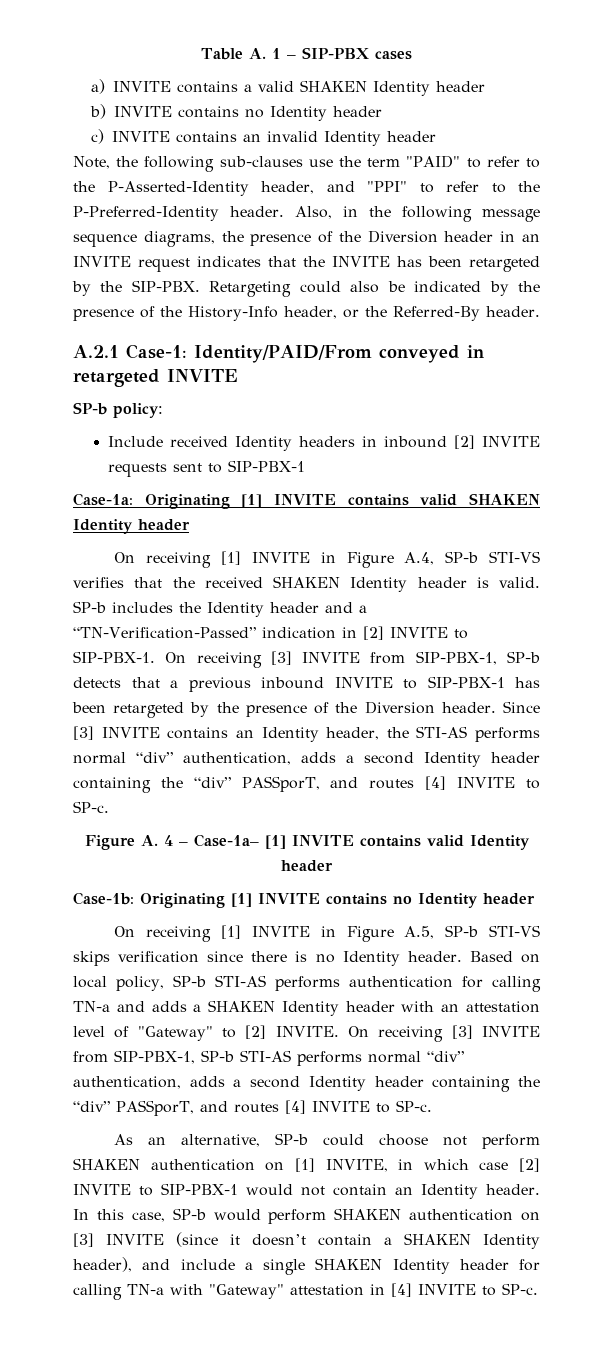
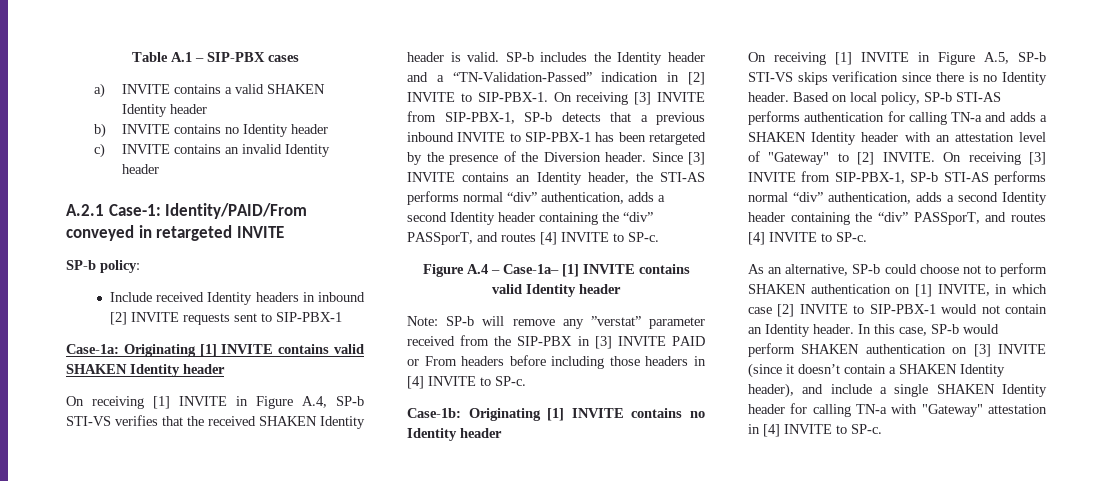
[248,48,281,59] A. 1 -> [170,52,192,62] A.1
[73,155,541,172] [73,181,540,196] [73,206,540,222] [73,230,540,247] [73,256,540,272] [72,280,541,297] [73,306,540,321] // Note, the following sub-clauses use the term "PAID" to refer to the P-Asserted-Identity header, and "PPI" to refer to the P-Preferred-Identity header. Also, in the following message sequence diagrams, the presence of the Diversion header in an INVITE request indicates that the INVITE has been retargeted by the SIP-PBX. Retargeting could also be indicated by the presence of the History-Info header, or the Referred-By header. -> (160, 169) none
[73,627,256,639] “TN-Verification-Passed” -> [452,72,592,82] “TN-Validation-Passed”
[140,835,173,846] A. 4 -> [466,264,488,274] A.4
(333, 866) none -> [407,316,705,329] [407,335,705,349] [407,355,706,369] [407,376,526,389] // Note: SP-b will remove any ”verstat” parameter received from the SIP-PBX in [3] INVITE PAID or From headers before including those headers in [4] INVITE to SP-c.
(468, 1141) none -> [984,265,996,274] to

